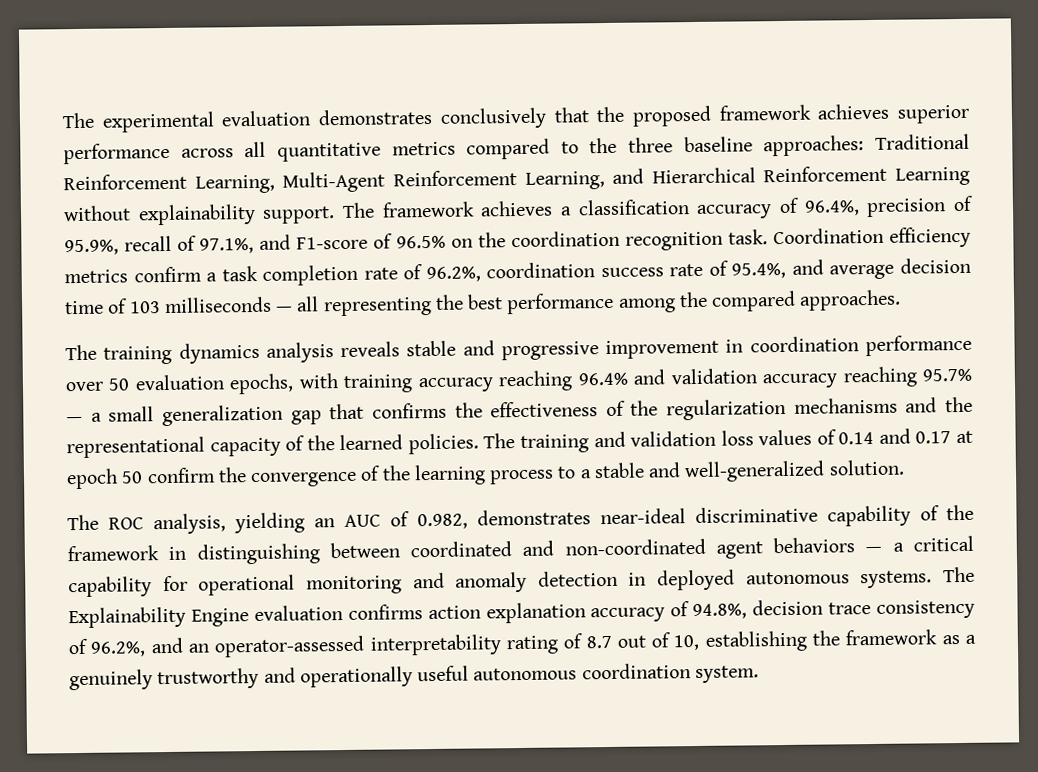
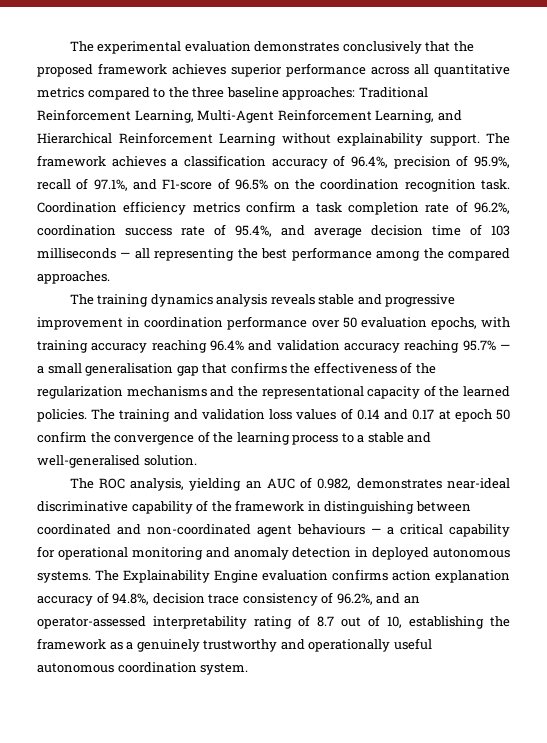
[161,404,283,427] generalization -> [85,363,174,376] generalisation
[684,460,826,483] well-generalized -> [37,455,140,468] well-generalised
[773,537,856,554] behaviors -> [297,524,365,535] behaviours

